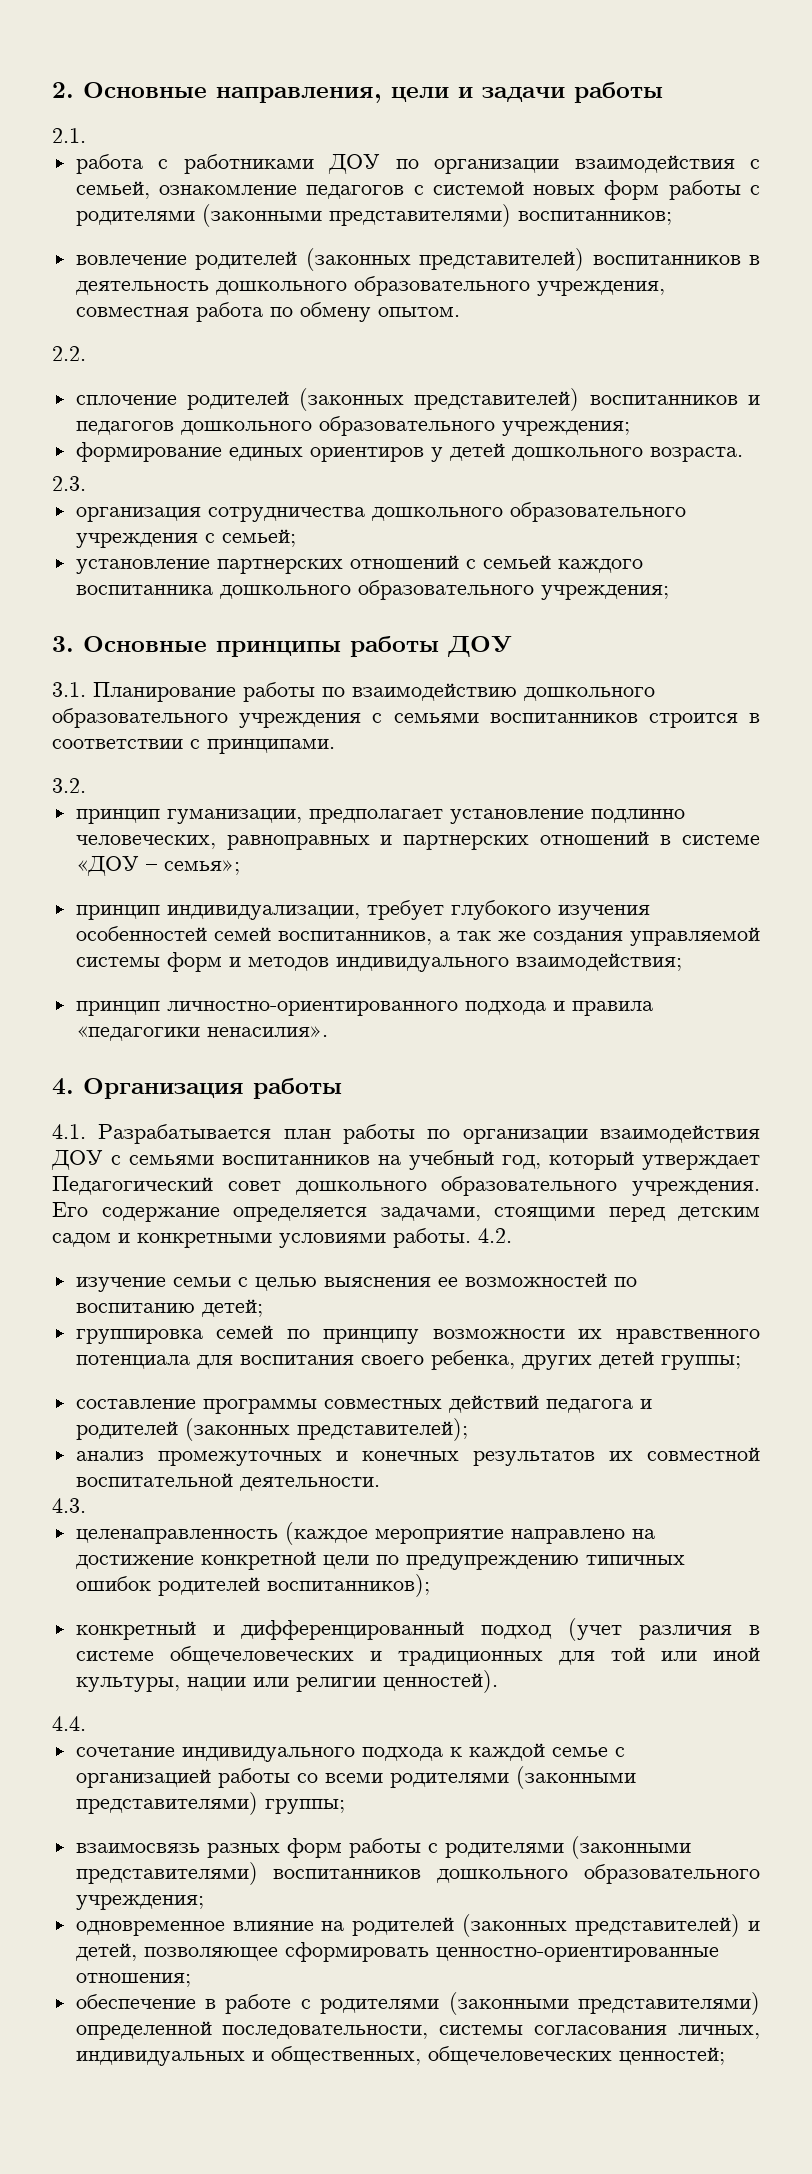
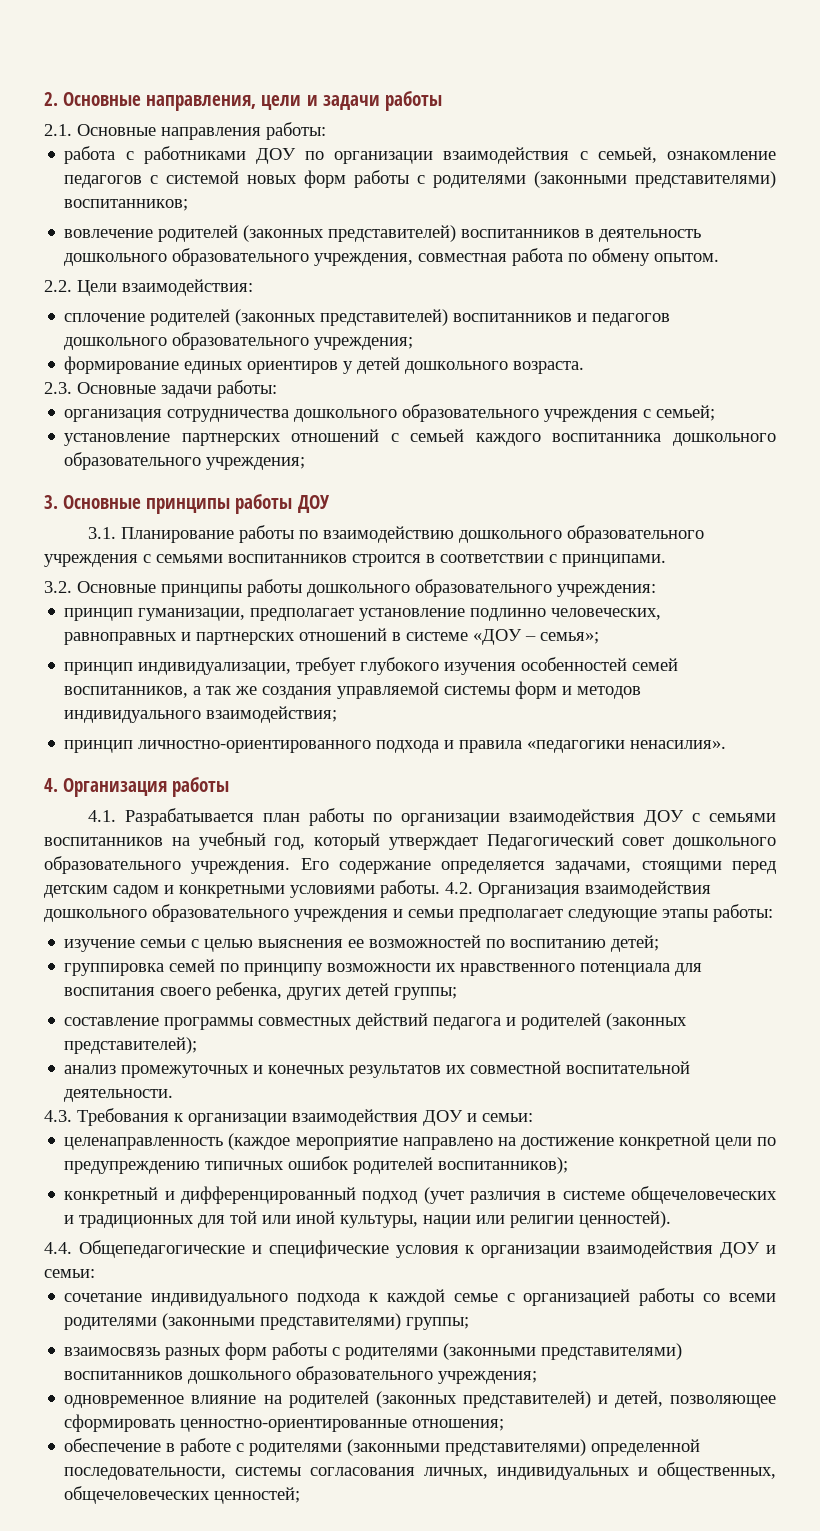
(86, 135) none -> [77,122,326,140] Основные направления работы:
(86, 353) none -> [77,279,253,296] Цели взаимодействия:
(86, 483) none -> [77,380,277,398] Основные задачи работы:
(86, 785) none -> [77,579,656,597] Основные принципы работы дошкольного образовательного учреждения:
(512, 1235) none -> [478,881,711,898] [44,904,773,922] Организация взаимодействия дошкольного образовательного учреждения и семьи предполагает следующие этапы работы:
(86, 1505) none -> [77,1108,533,1126] Требования к организации взаимодействия ДОУ и семьи:
(86, 1723) none -> [78,1240,777,1258] [44,1269,95,1278] Общепедагогические и специфические условия к организации взаимодействия ДОУ и семьи:

